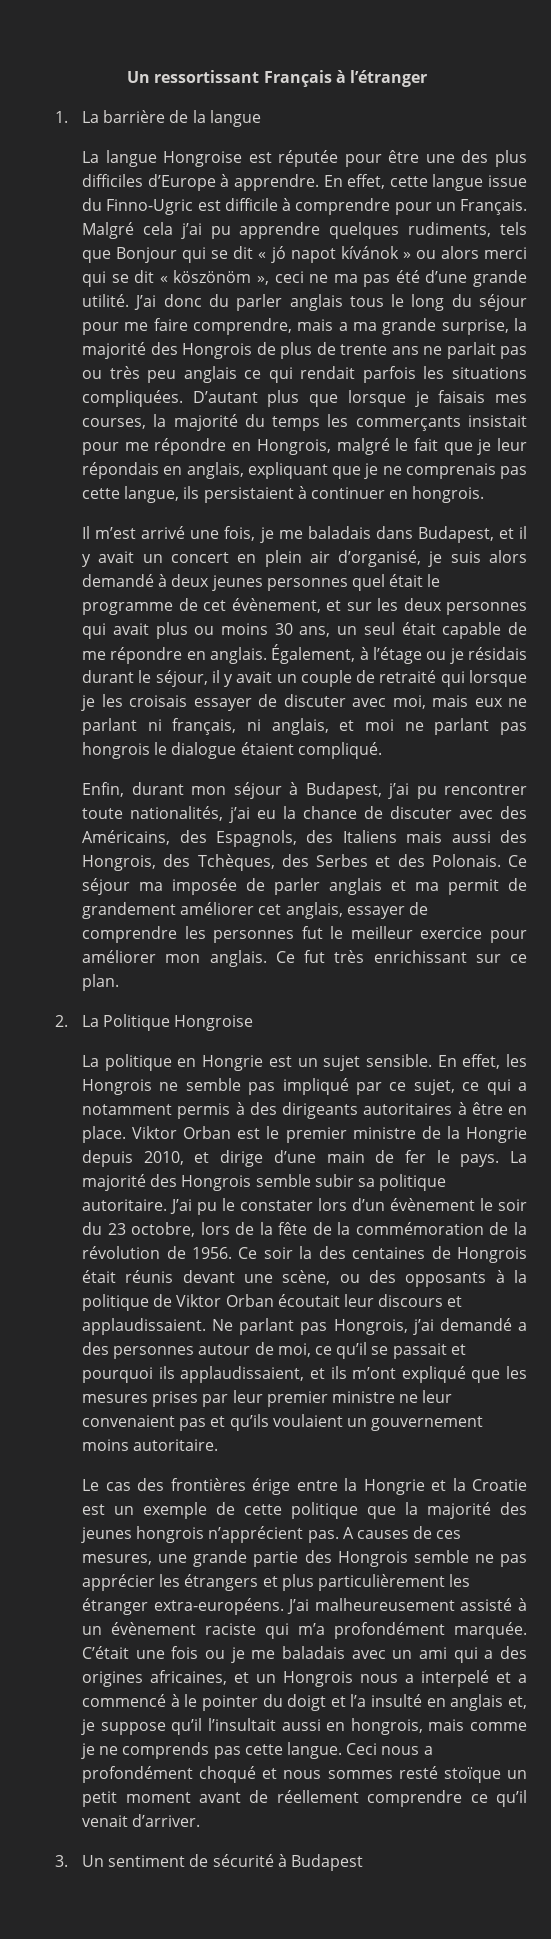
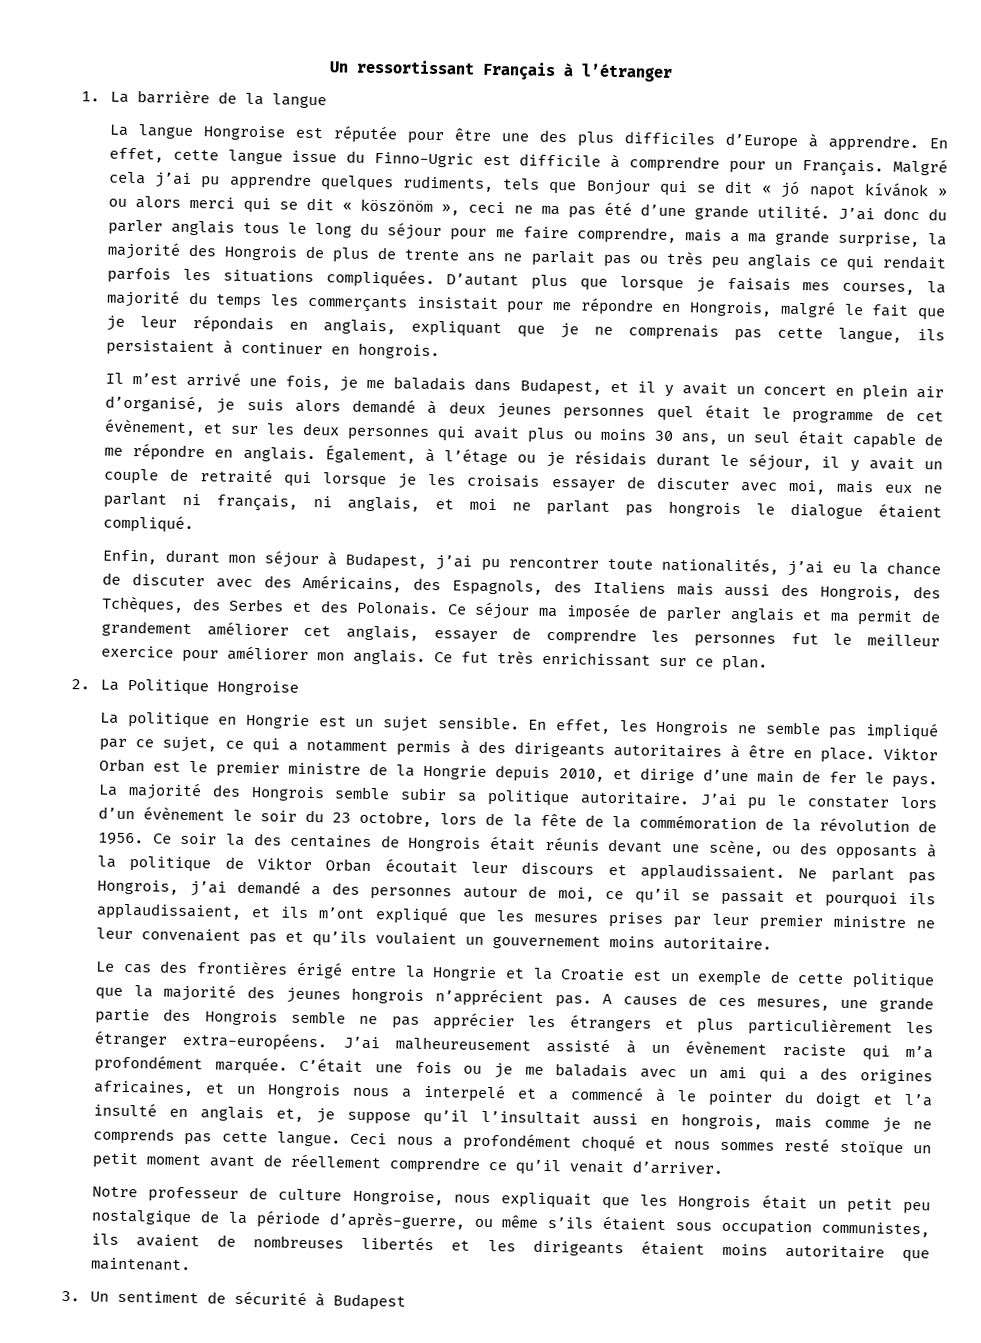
[252,1478,291,1495] érige -> [295,961,343,979] érigé
(201, 1820) none -> [92,1186,932,1215] [91,1209,930,1238] [91,1233,931,1263] [91,1257,192,1272] // Notre professeur de culture Hongroise, nous expliquait que les Hongrois était un petit peu nostalgique de la période d’après-guerre, ou même s’ils étaient sous occupation communistes, ils avaient de nombreuses libertés et les dirigeants étaient moins autoritaire que maintenant.

